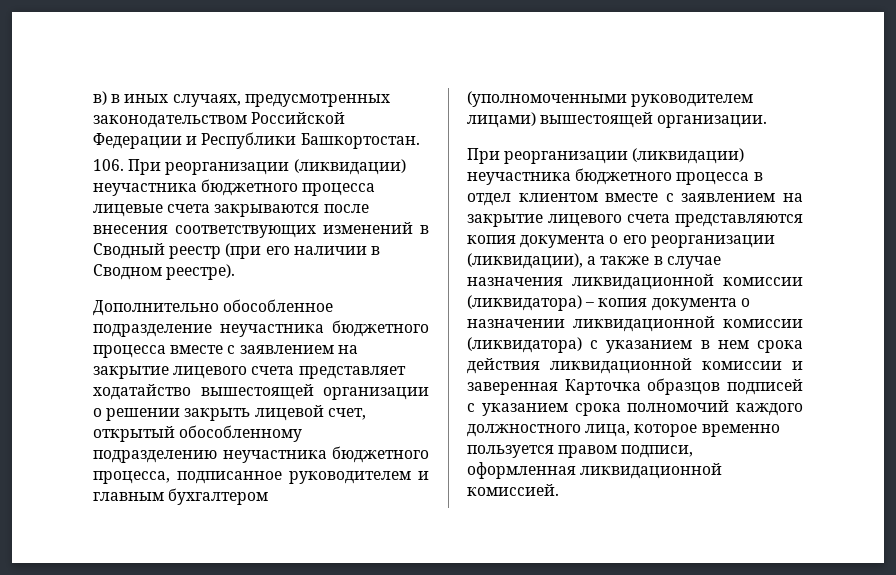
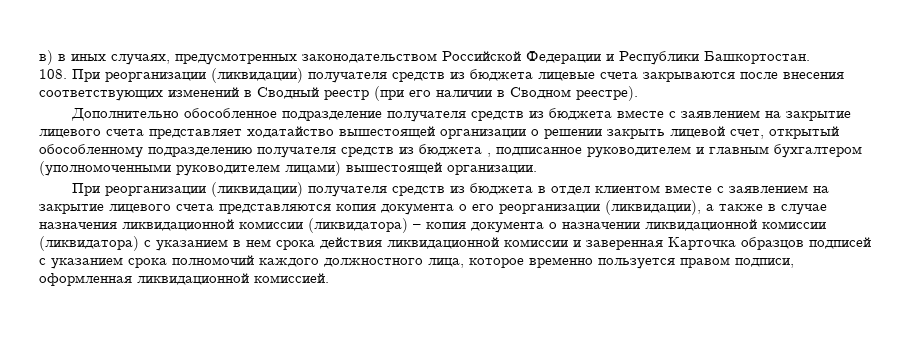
[93,159,406,175] [93,179,376,196] 106. При реорганизации (ликвидации) неучастника бюджетного процесса -> [39,68,533,83] 108. При реорганизации (ликвидации) получателя средств из бюджета
[220,320,429,337] [93,345,166,358] неучастника бюджетного процесса -> [387,108,613,122] получателя средств из бюджета
[222,446,429,463] [93,471,170,484] неучастника бюджетного процесса, -> [257,144,491,158] получателя средств из бюджета ,
[467,168,750,185] неучастника бюджетного процесса -> [308,183,534,197] получателя средств из бюджета

